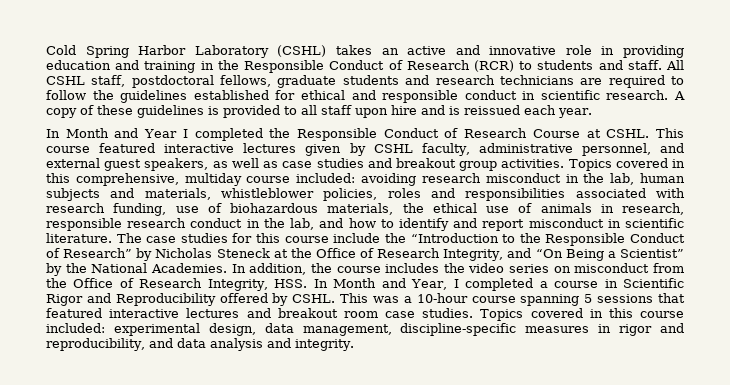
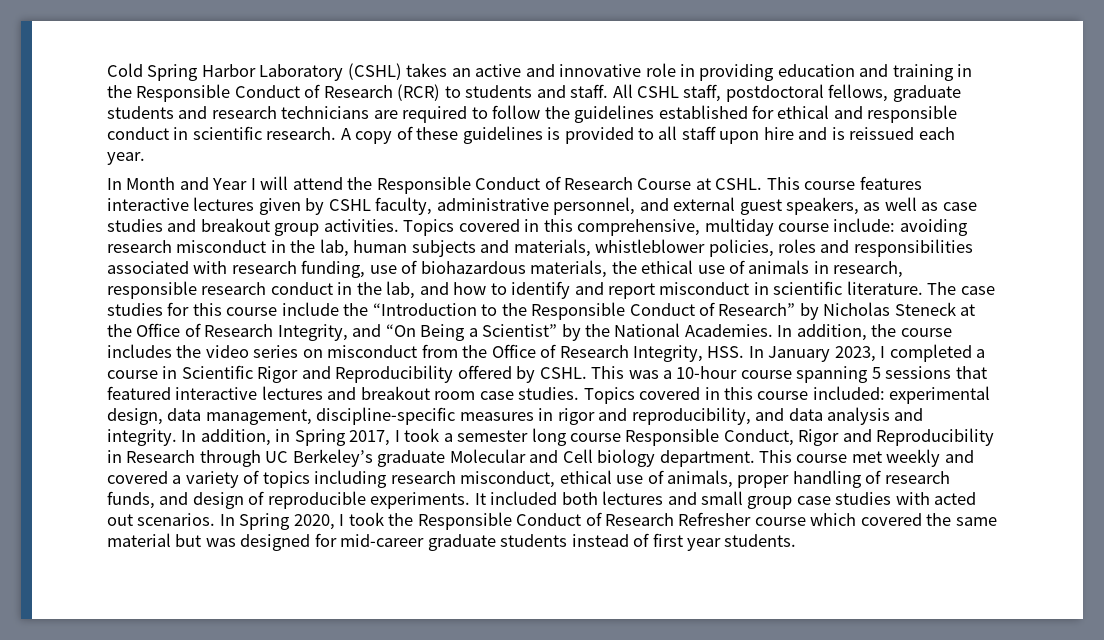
[194,128,263,141] completed -> [260,176,343,190] will attend
[99,143,156,153] featured -> [859,176,922,190] features
[296,173,356,183] included: -> [833,218,896,232] include:
[333,278,448,290] Month and Year, -> [768,346,876,362] January 2023,
(354, 345) none -> [181,428,995,446] [107,449,974,467] [107,470,950,488] [107,491,977,509] [107,512,997,530] [107,533,797,551] In addition, in Spring 2017, I took a semester long course Responsible Conduct, Rigor and Reproducibility in Research through UC Berkeley’s graduate Molecular and Cell biology department. This course met weekly and covered a variety of topics including research misconduct, ethical use of animals, proper handling of research funds, and design of reproducible experiments. It included both lectures and small group case studies with acted out scenarios. In Spring 2020, I took the Responsible Conduct of Research Refresher course which covered the same material but was designed for mid-career graduate students instead of first year students.

